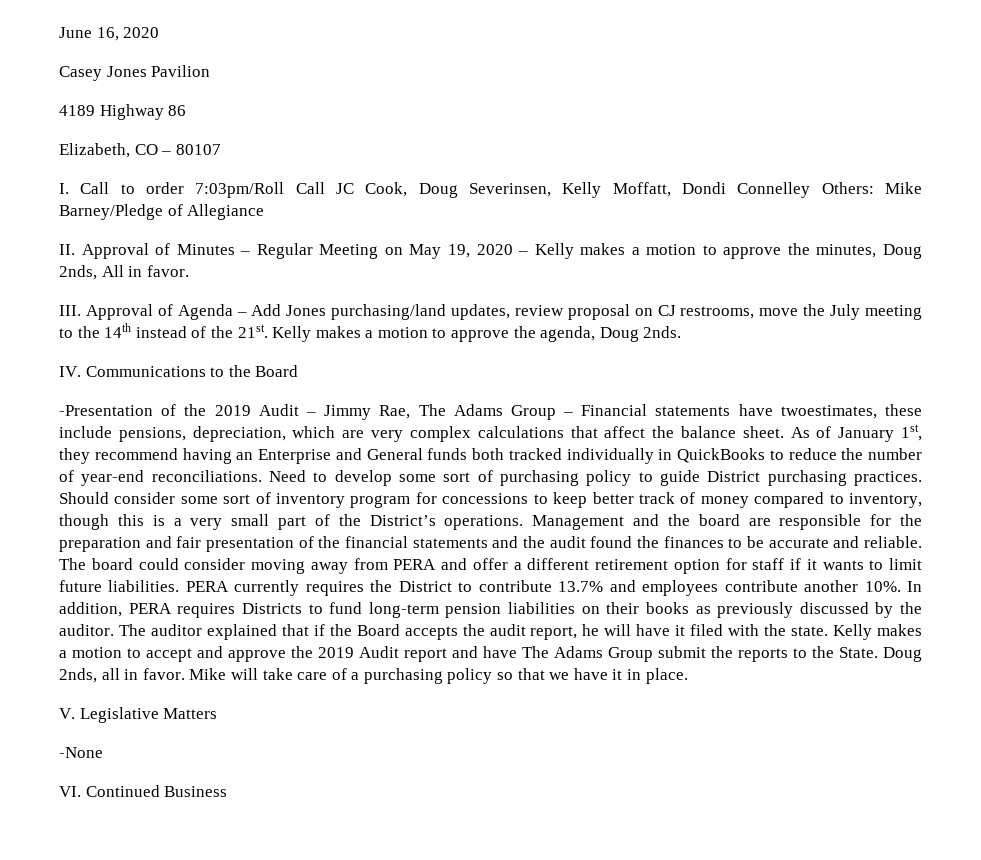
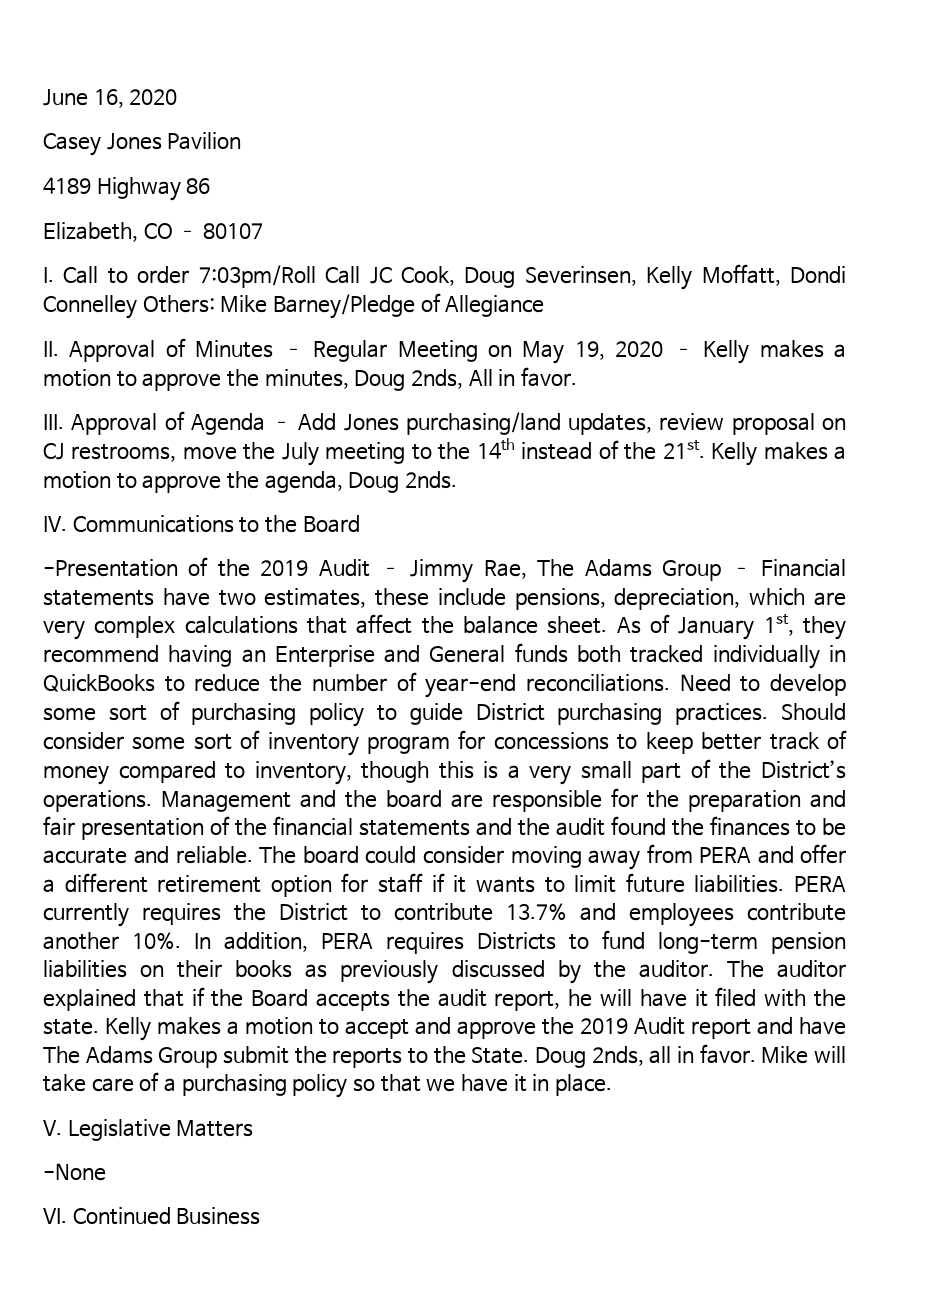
[780,405,877,419] twoestimates, -> [218,588,367,608] two estimates,

